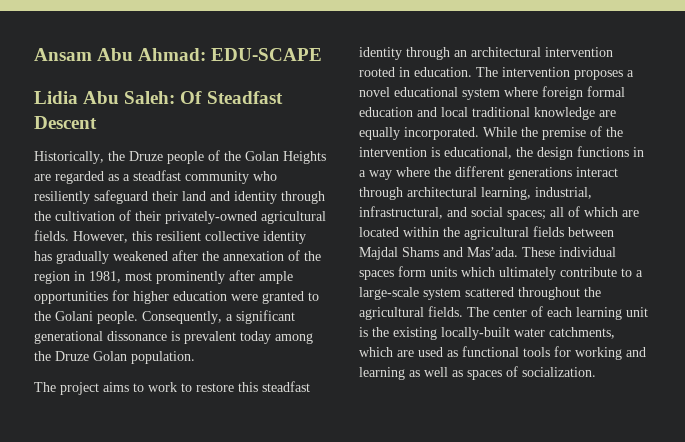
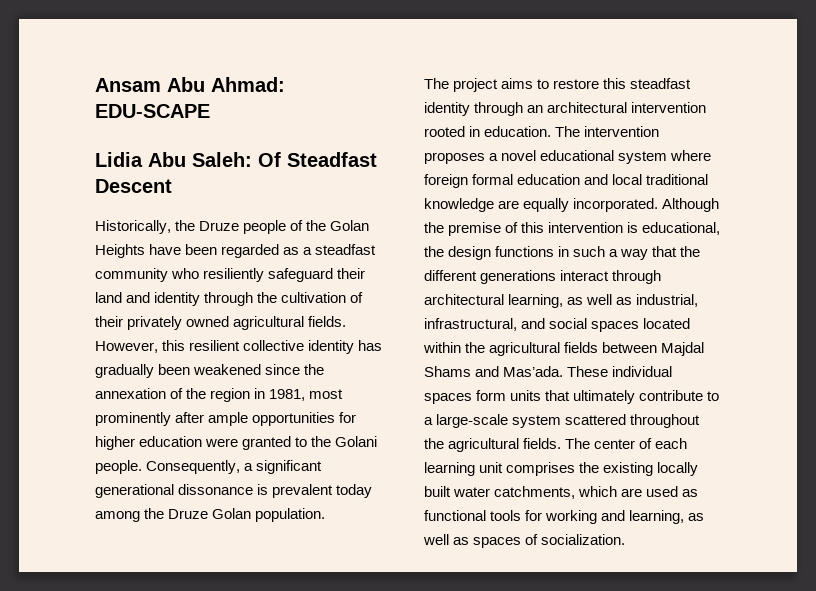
[34,174,51,181] are -> [149,244,218,255] have been
[165,211,257,224] privately-owned -> [127,316,230,330] privately owned
[113,250,198,261] weakened after -> [158,364,301,375] been weakened since
[148,382,192,392] work to -> (550, 84) none
[483,127,517,137] While -> [662,198,720,212] Although
[606,127,623,137] the -> [521,222,545,233] this
(644, 152) none -> [573,246,606,257] such
[396,167,430,177] where -> [652,246,678,257] that
(531, 193) none -> [567,294,633,305] as well as
[507,206,639,220] spaces; all of which are -> [591,321,640,332] spaces
[461,267,495,277] which -> [545,390,571,401] that
[359,327,368,337] is -> [506,462,576,476] comprises
[441,327,510,340] locally-built -> [657,462,699,476] [424,486,451,497] locally built
[359,367,405,380] learning -> [629,510,685,524] learning,

